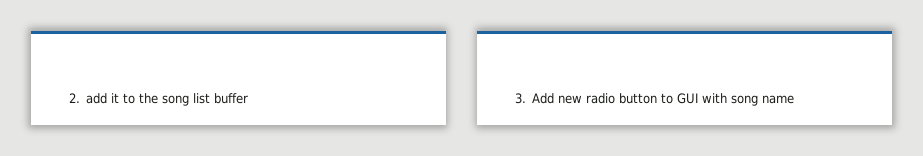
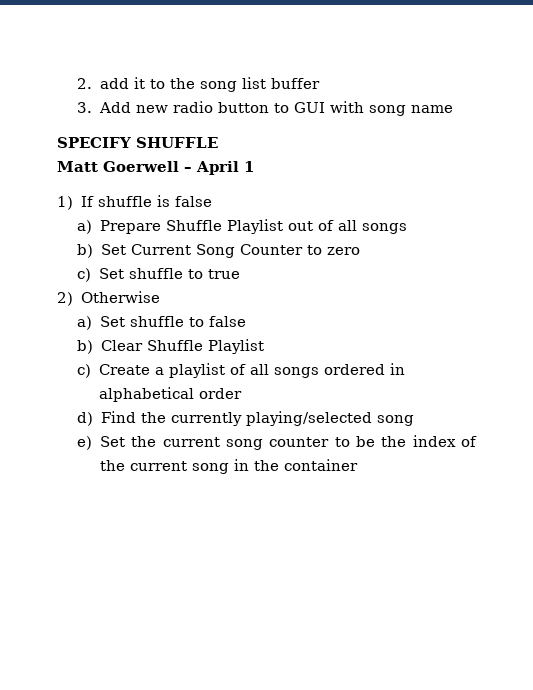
(794, 99) none -> [57,137,218,148] [57,161,254,175] [57,195,212,210] [77,219,407,234] [77,244,360,258] [77,268,240,282] [57,291,160,306] [77,316,246,330] [77,339,264,354] [77,363,405,378] [98,387,242,402] [77,411,414,426] [77,435,477,450] [99,459,358,474] // SPECIFY SHUFFLE // Matt Goerwell – April 1 // 1) If shuffle is false // a) Prepare Shuffle Playlist out of all songs // b) Set Current Song Counter to zero // c) Set shuffle to true // 2) Otherwise // a) Set shuffle to false // b) Clear Shuffle Playlist // c) Create a playlist of all songs ordered in alphabetical order // d) Find the currently playing/selected song // e) Set the current song counter to be the index of the current song in the container

